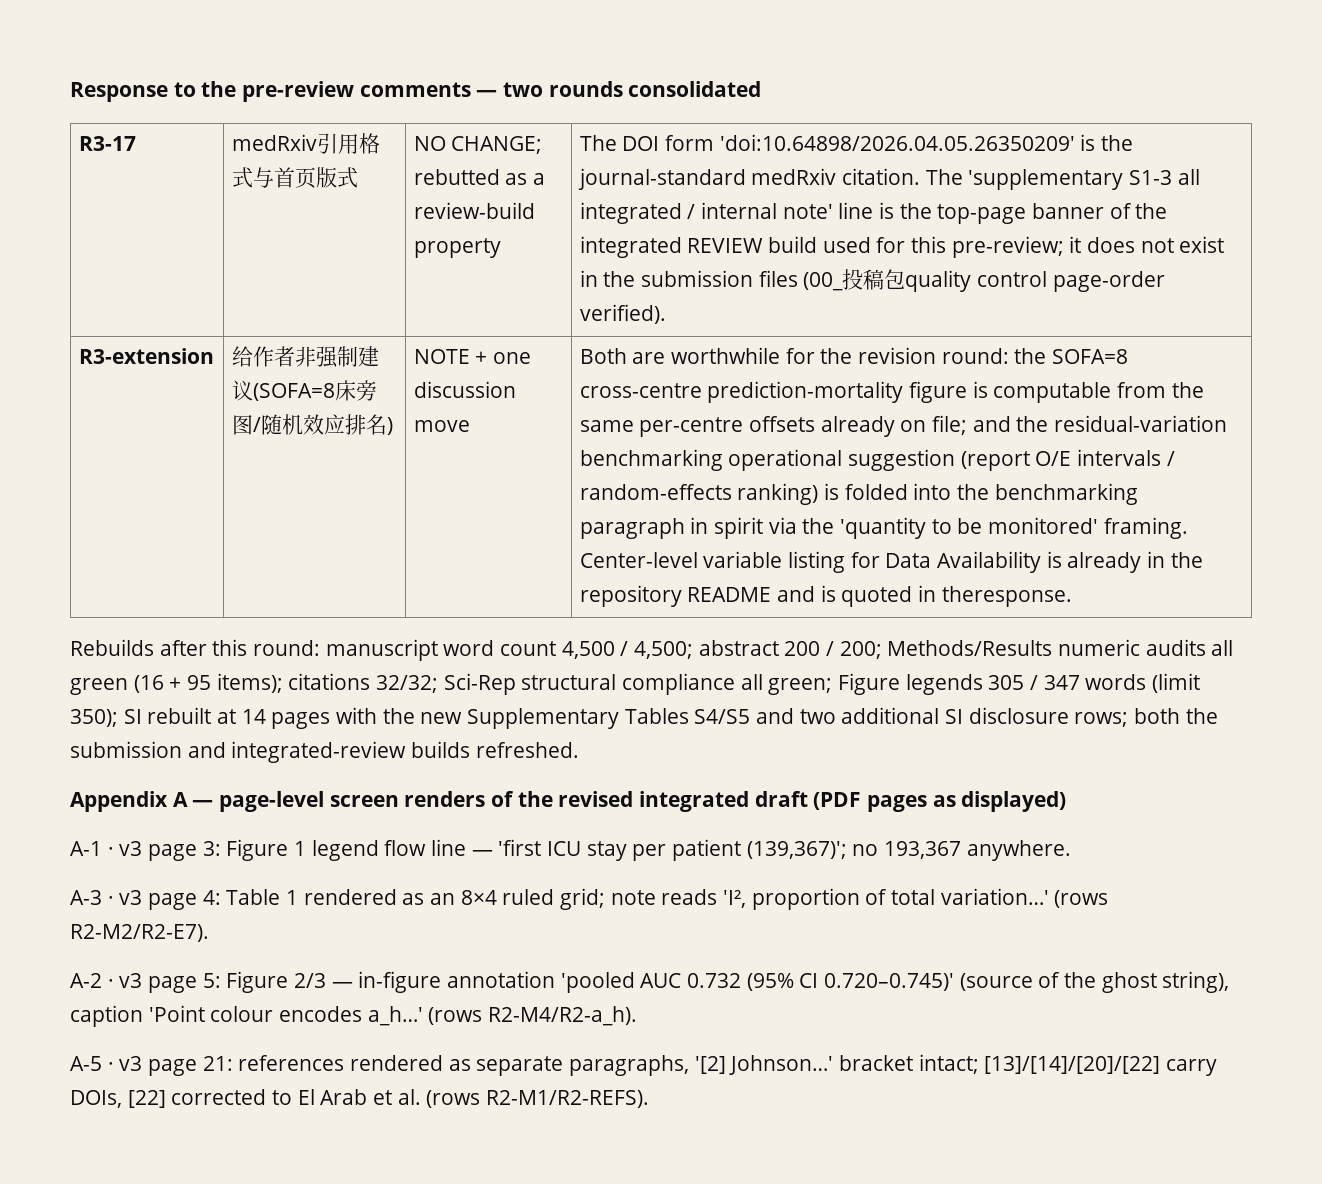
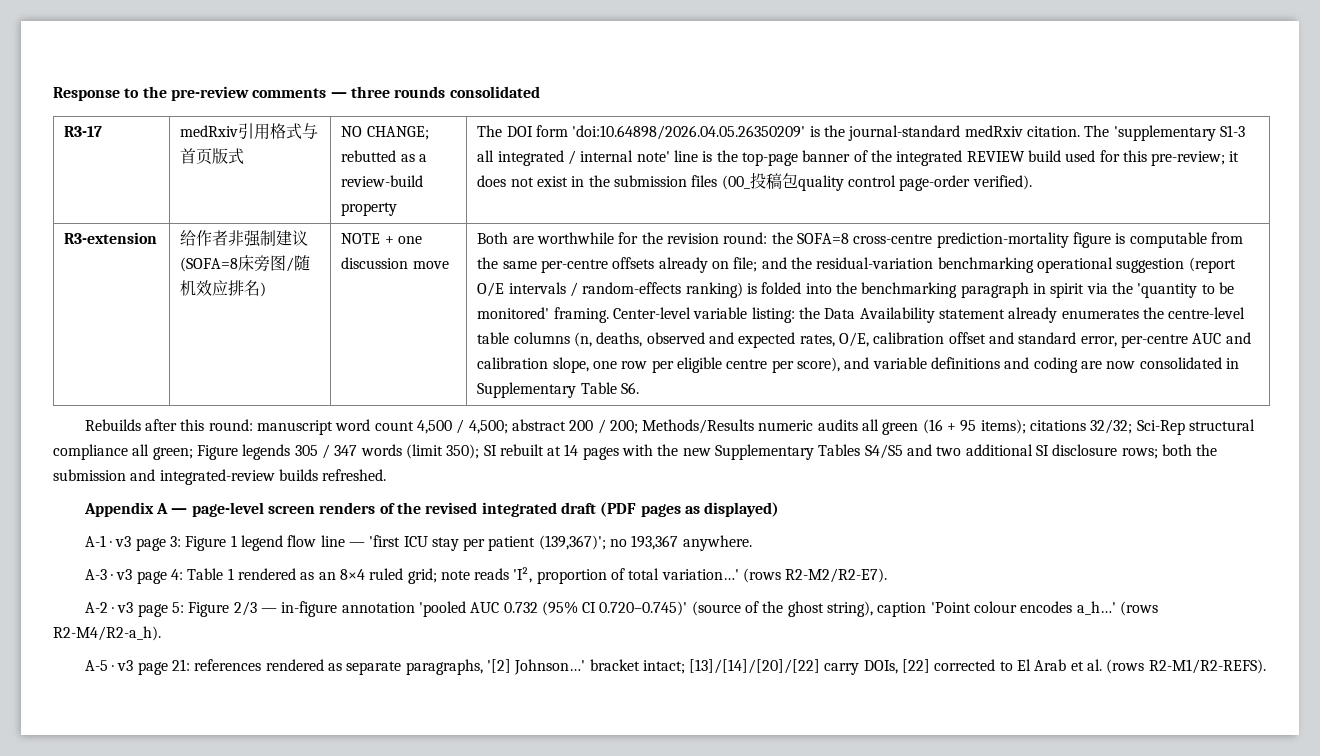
[503,82,544,97] two -> [350,86,390,98] three
[787,551,1203,573] [579,585,1072,607] listing for Data Availability is already in the repository README and is quoted in theresponse. -> [751,307,1246,323] [477,332,1251,348] [477,357,1239,373] [477,382,640,398] listing: the Data Availability statement already enumerates the centre-level table columns (n, deaths, observed and expected rates, O/E, calibration offset and standard error, per-centre AUC and calibration slope, one row per eligible centre per score), and variable definitions and coding are now consolidated in Supplementary Table S6.

